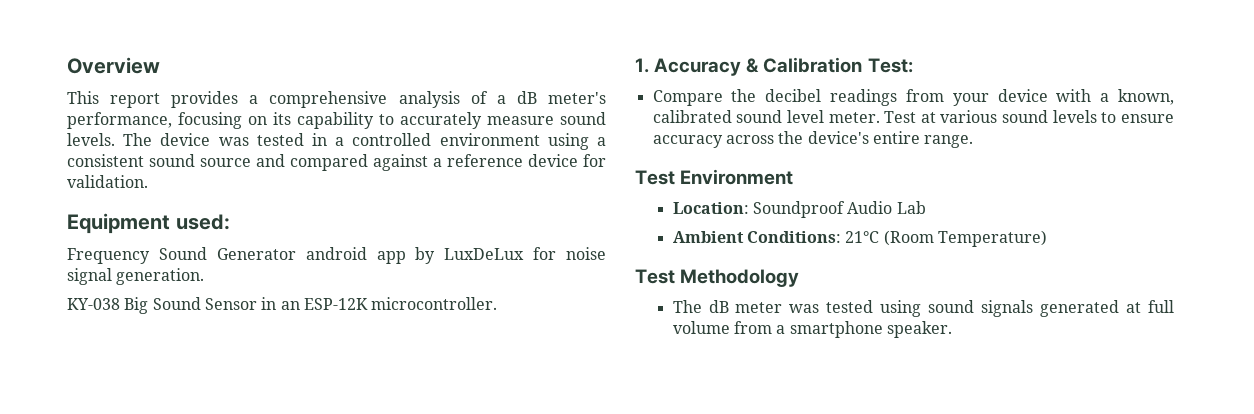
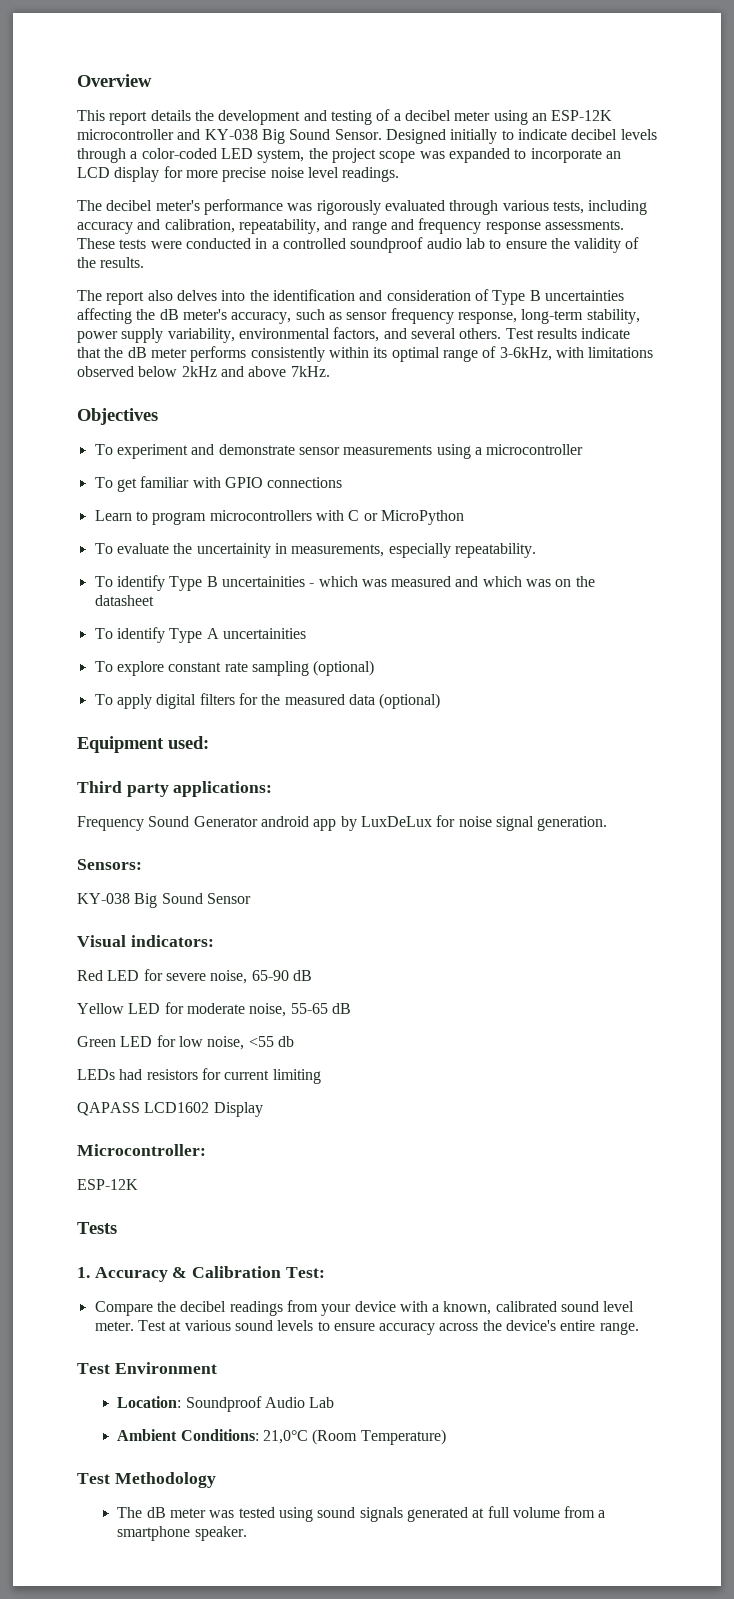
[171,91,606,108] [67,112,606,129] [67,133,606,150] [67,154,606,171] [67,175,148,188] provides a comprehensive analysis of a dB meter's performance, focusing on its capability to accurately measure sound levels. The device was tested in a controlled environment using a consistent sound source and compared against a reference device for validation. -> [150,109,613,125] [77,129,657,144] [77,148,621,163] [77,166,400,182] [77,199,648,215] [77,218,624,234] [77,237,640,253] [77,257,145,268] [77,289,624,305] [77,308,640,324] [77,327,631,343] [77,346,654,362] [77,366,330,377] [77,408,158,425] [94,444,584,459] [94,476,343,492] [94,510,464,525] [94,543,536,558] [94,575,595,591] [94,595,154,606] [94,627,306,643] [94,660,375,676] [94,693,441,709] details the development and testing of a decibel meter using an ESP-12K microcontroller and KY-038 Big Sound Sensor. Designed initially to indicate decibel levels through a color-coded LED system, the project scope was expanded to incorporate an LCD display for more precise noise level readings. // The decibel meter's performance was rigorously evaluated through various tests, including accuracy and calibration, repeatability, and range and frequency response assessments. These tests were conducted in a controlled soundproof audio lab to ensure the validity of the results. // The report also delves into the identification and consideration of Type B uncertainties affecting the dB meter's accuracy, such as sensor frequency response, long-term stability, power supply variability, environmental factors, and several others. Test results indicate that the dB meter performs consistently within its optimal range of 3-6kHz, with limitations observed below 2kHz and above 7kHz. // Objectives // To experiment and demonstrate sensor measurements using a microcontroller // To get familiar with GPIO connections // Learn to program microcontrollers with C or MicroPython // To evaluate the uncertainity in measurements, especially repeatability. // To identify Type B uncertainities - which was measured and which was on the datasheet // To identify Type A uncertainities // To explore constant rate sampling (optional) // To apply digital filters for the measured data (optional)
(230, 222) none -> [77,781,273,797] // Third party applications:
(205, 276) none -> [77,859,142,870] // Sensors:
[261,297,498,310] in an ESP-12K microcontroller. -> [77,935,214,947] [77,969,312,984] [77,1002,351,1017] [77,1035,294,1050] [77,1068,321,1084] [77,1102,263,1117] [77,1144,206,1156] [77,1179,138,1190] [77,1222,117,1234] // Visual indicators: // Red LED for severe noise, 65-90 dB // Yellow LED for moderate noise, 55-65 dB // Green LED for low noise, <55 db // LEDs had resistors for current limiting // QAPASS LCD1602 Display // Microcontroller: // ESP-12K // Tests
[845,231,880,243] 21°C -> [262,1430,308,1444] 21,0°C

